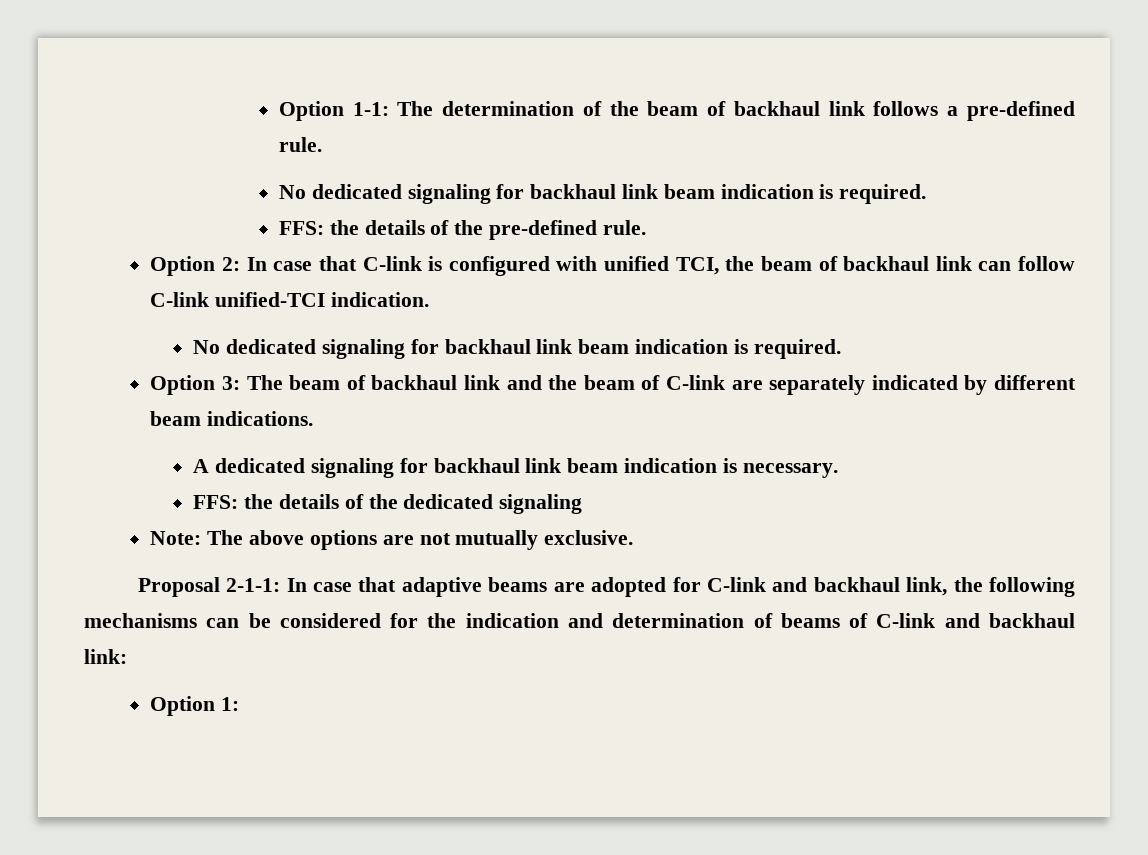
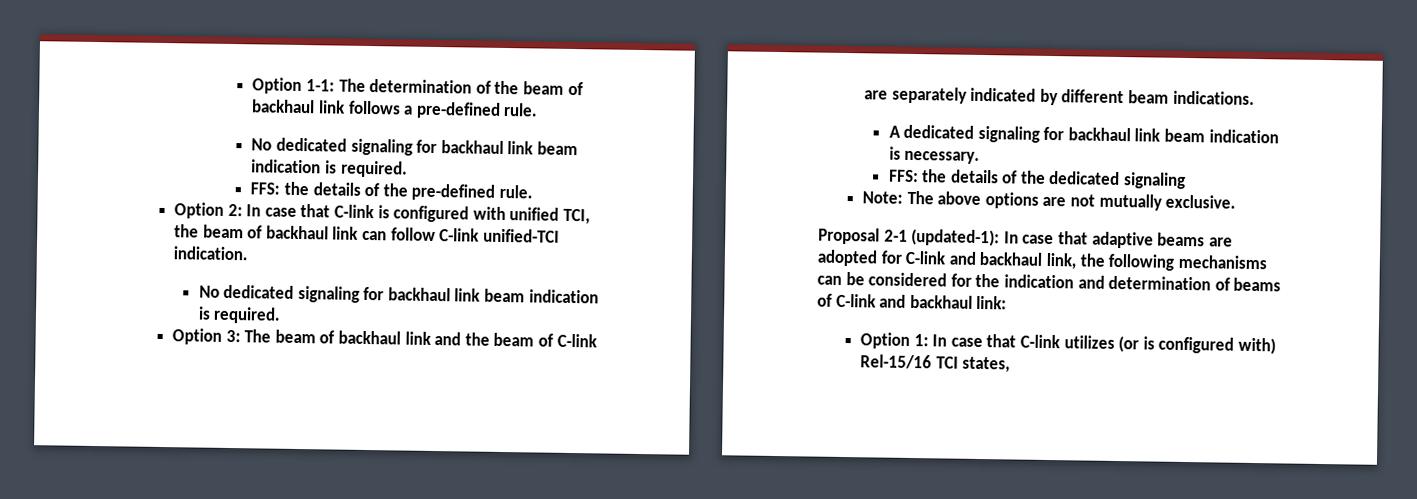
[226,578,281,592] 2-1-1: -> [883,228,1001,247] 2-1 (updated-1):
(240, 704) none -> [932,334,1277,355] [860,354,1011,373] In case that C-link utilizes (or is configured with) Rel-15/16 TCI states,

